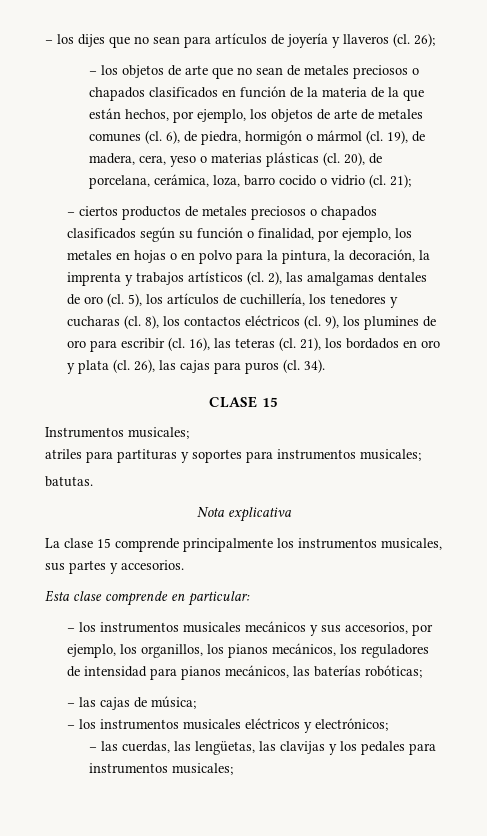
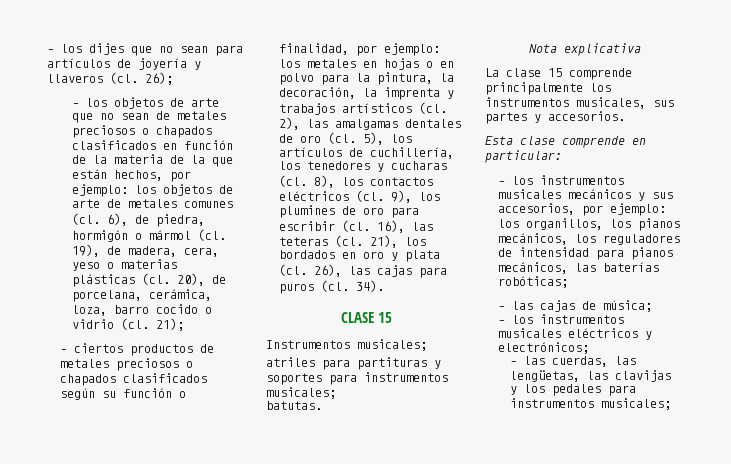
[197,109,247,123] ejemplo, -> [72,184,129,197] ejemplo:
[342,228,392,242] ejemplo, -> [383,43,440,56] ejemplo:
[67,644,117,658] ejemplo, -> [609,203,666,216] ejemplo:

